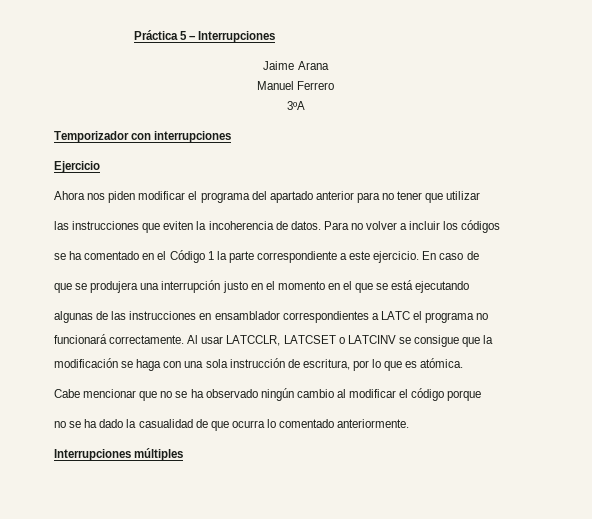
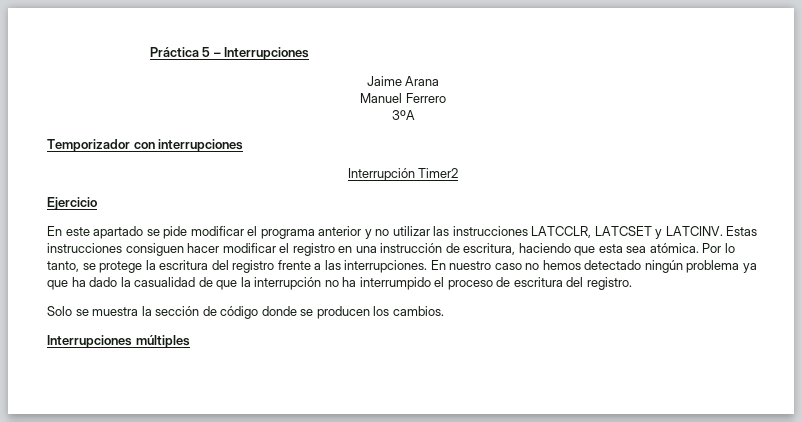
(232, 137) none -> [347,168,459,181] // Interrupción Timer2
[54,191,444,203] Ahora nos piden modificar el programa del apartado anterior para no tener que -> [47,226,390,239] En este apartado se pide modificar el programa anterior y no
[54,220,501,233] [54,250,479,263] [54,280,470,293] [54,311,489,323] [54,334,494,347] [54,358,464,371] [54,388,482,401] [54,421,82,428] // las instrucciones que eviten la incoherencia de datos. Para no volver a incluir los códigos // se ha comentado en el Código 1 la parte correspondiente a este ejercicio. En caso de // que se produjera una interrupción justo en el momento en el que se está ejecutando // algunas de las instrucciones en ensamblador correspondientes a LATC el programa no // funcionará correctamente. Al usar LATCCLR, LATCSET o LATCINV se consigue que la // modificación se haga con una sola instrucción de escritura, por lo que es atómica. // Cabe mencionar que no se ha observado ningún cambio al modificar el código porque // no se -> [433,226,758,239] [47,243,735,256] [47,260,757,273] [47,280,68,290] las instrucciones LATCCLR, LATCSET y LATCINV. Estas instrucciones consiguen hacer modificar el registro en una instrucción de escritura, haciendo que esta sea atómica. Por lo tanto, se protege la escritura del registro frente a las interrupciones. En nuestro caso no hemos detectado ningún problema ya que
[231,419,410,428] ocurra lo comentado anteriormente. -> [240,277,632,290] [47,306,444,319] la interrupción no ha interrumpido el proceso de escritura del registro. // Solo se muestra la sección de código donde se producen los cambios.

